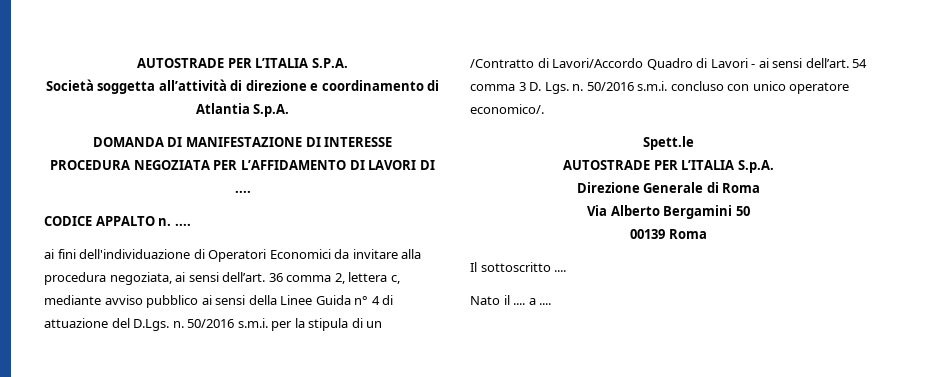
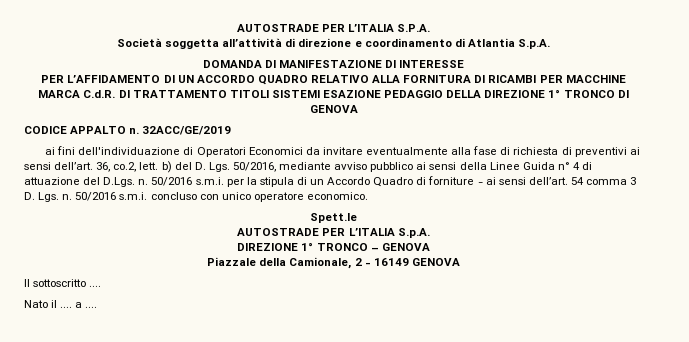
[50,160,210,170] PROCEDURA NEGOZIATA -> (465, 64) none
[368,160,435,170] [234,190,251,193] LAVORI DI .... -> [177,75,626,85] [38,89,629,98] [309,105,358,113] UN ACCORDO QUADRO RELATIVO ALLA FORNITURA DI RICAMBI PER MACCHINE MARCA C.d.R. DI TRATTAMENTO TITOLI SISTEMI ESAZIONE PEDAGGIO DELLA DIREZIONE 1° TRONCO DI GENOVA
[174,223,191,226] .... -> [142,126,232,135] 32ACC/GE/2019
[401,249,422,259] [44,272,400,285] alla procedura negoziata, ai sensi dell’art. 36 comma 2, lettera c, -> [365,146,640,157] [24,161,276,173] eventualmente alla fase di richiesta di preventivi ai sensi dell’art. 36, co.2, lett. b) del D. Lgs. 50/2016,
[470,58,644,68] /Contratto di Lavori/Accordo -> [327,177,371,185] Accordo
[710,58,748,68] Lavori -> [428,176,475,185] forniture
[470,104,544,114] economico/. -> [306,192,368,200] economico.
[576,182,761,193] [587,205,750,219] [630,229,707,239] Direzione Generale di Roma // Via Alberto Bergamini 50 // 00139 Roma -> [237,242,430,251] [207,257,460,269] DIREZIONE 1° TRONCO – GENOVA // Piazzale della Camionale, 2 - 16149 GENOVA

